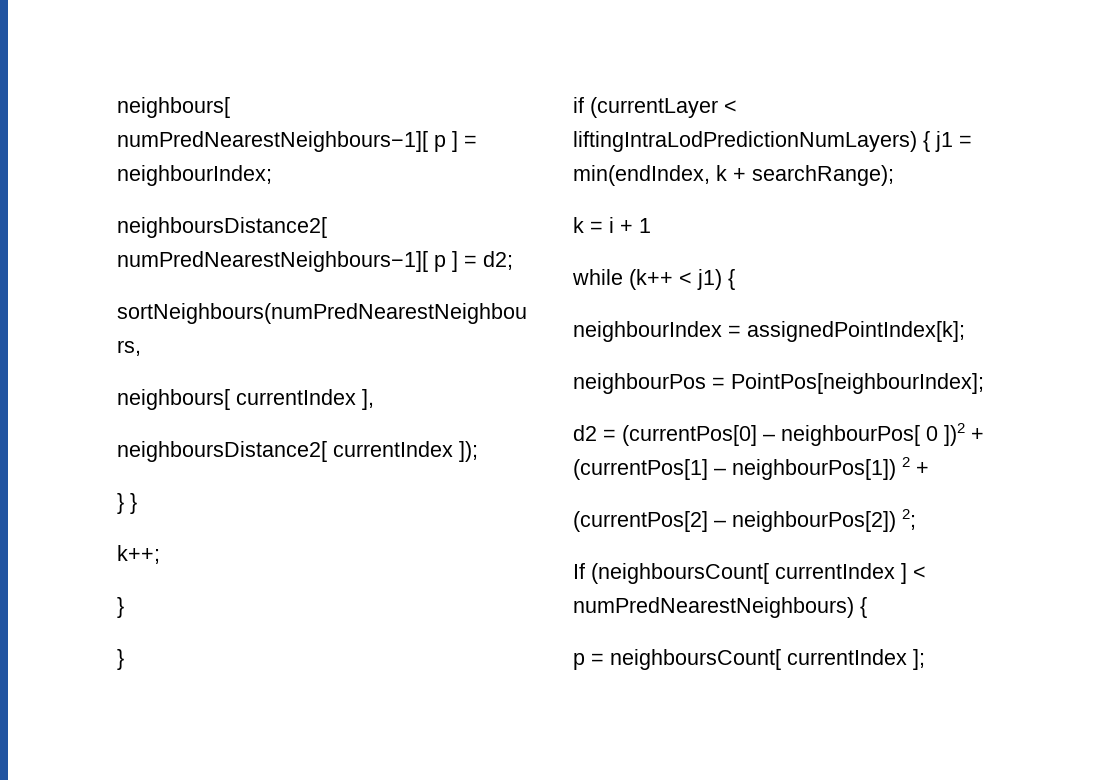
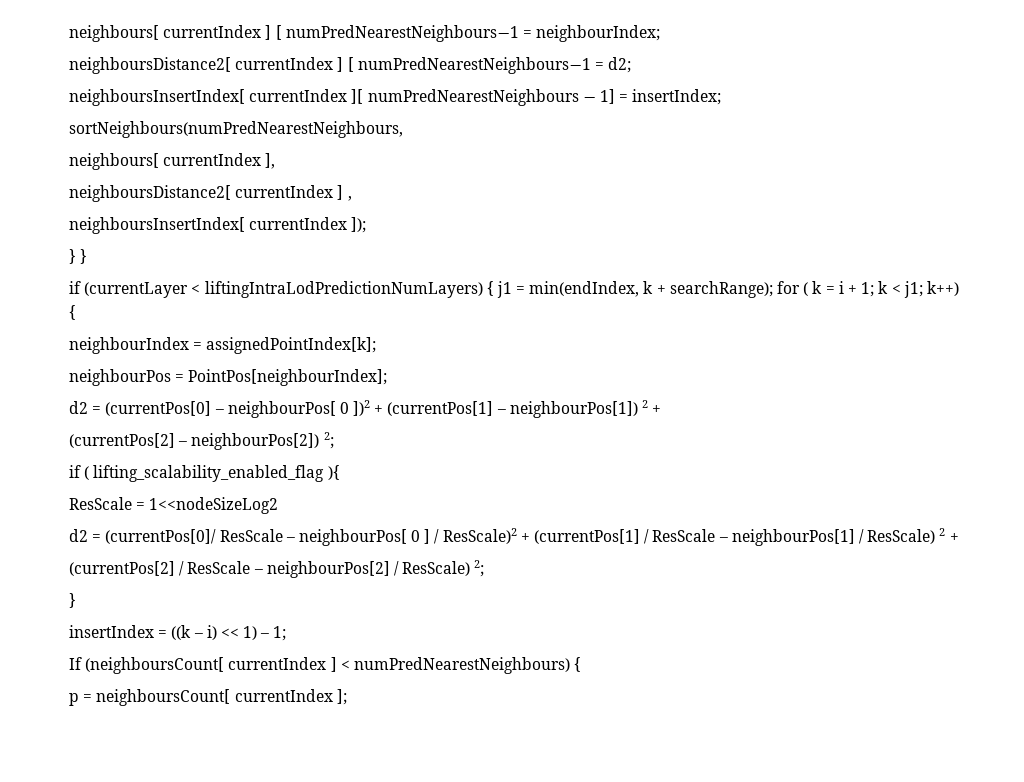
[117,97,230,118] [117,131,458,152] neighbours[ numPredNearestNeighbours−1][ p ] -> [69,25,519,42] neighbours[ currentIndex ] [ numPredNearestNeighbours−1
[117,251,513,272] numPredNearestNeighbours−1][ p ] = d2; -> [235,57,632,74] [69,89,722,106] currentIndex ] [ numPredNearestNeighbours−1 = d2; // neighboursInsertIndex[ currentIndex ][ numPredNearestNeighbours − 1] = insertIndex;
(453, 449) none -> [337,185,352,201] [69,217,348,234] ] , // neighboursInsertIndex[ currentIndex
[117,545,160,564] [117,597,124,618] [117,649,124,670] // k++; // } // } -> (88, 256) none
(894, 175) // -> [777,281,809,296] for (
[639,218,651,233] [572,269,722,290] 1 // while (k++ < j1) -> [861,281,959,298] 1; k < j1; k++)
(916, 519) none -> [69,465,340,482] [69,497,279,514] [69,528,959,546] [69,560,485,578] [69,593,76,608] [69,625,287,641] // if ( lifting_scalability_enabled_flag ){ // ResScale = 1<<nodeSizeLog2 // d2 = (currentPos[0]/ ResScale – neighbourPos[ 0 ] / ResScale)2 + (currentPos[1] / ResScale – neighbourPos[1] / ResScale) 2 + // (currentPos[2] / ResScale – neighbourPos[2] / ResScale) 2; // } // insertIndex = ((k – i) << 1) – 1;

